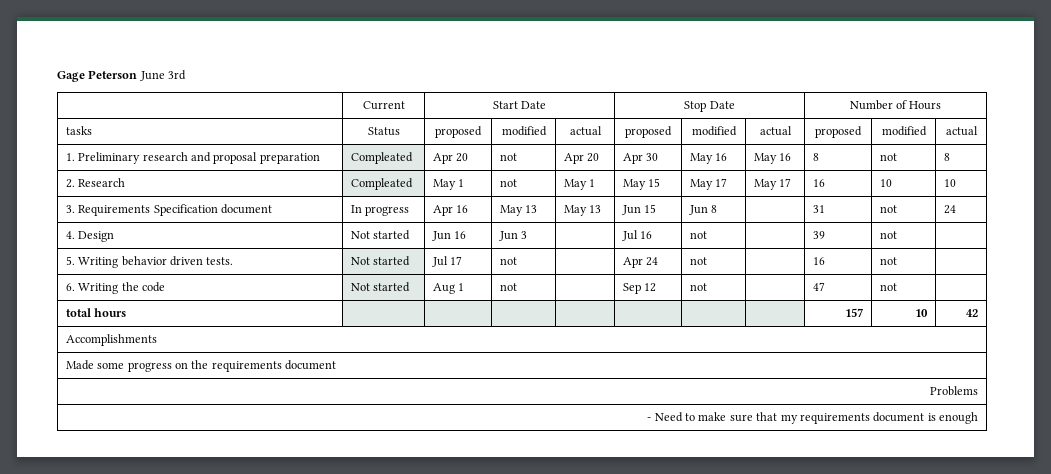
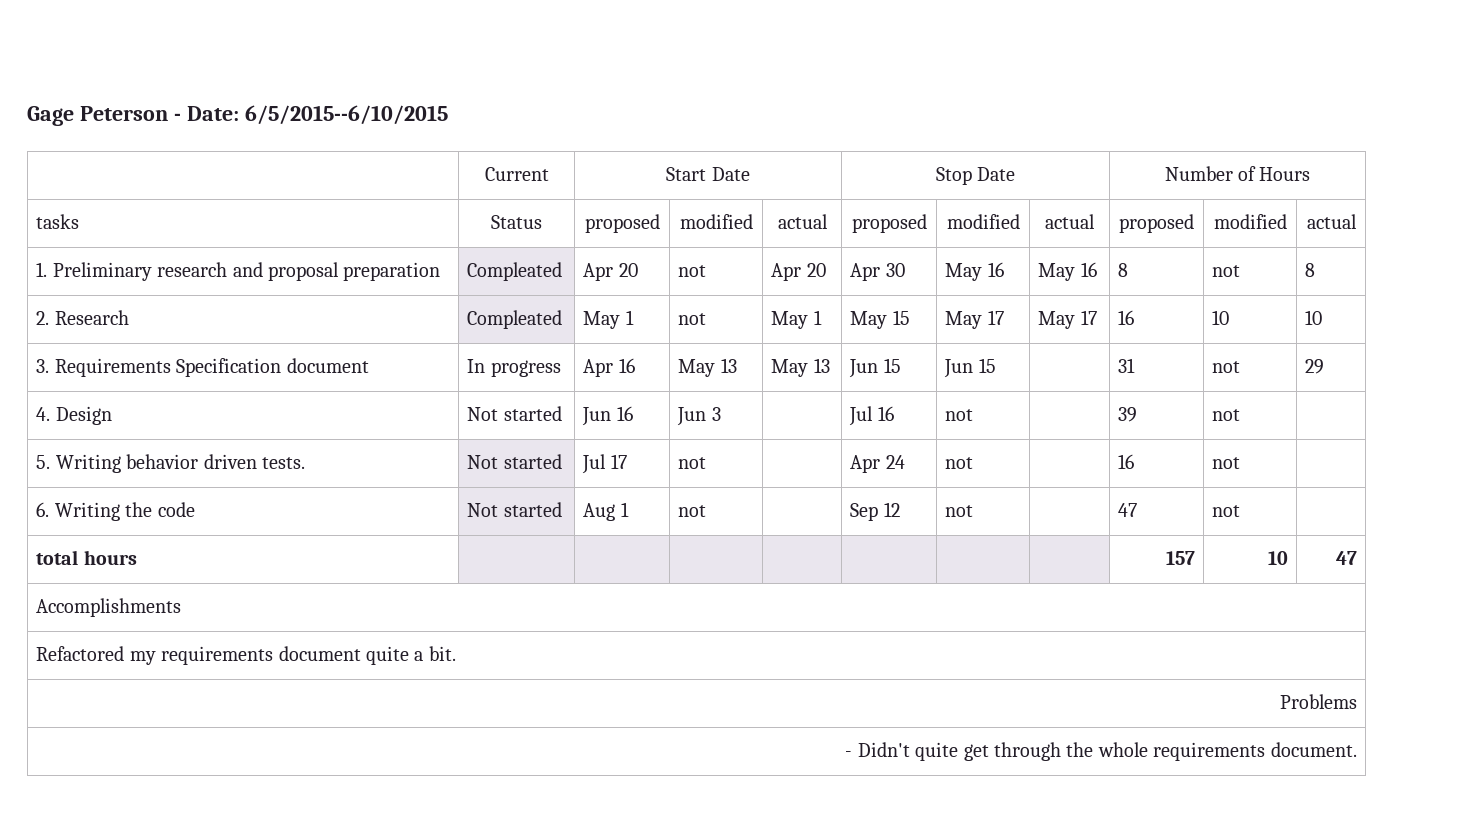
[139,70,187,81] June 3rd -> [173,105,448,125] - Date: 6/5/2015--6/10/2015
[711,205,718,213] 8 -> [978,358,996,373] 15
[943,205,956,214] 24 -> [1305,359,1325,374] 29
[966,309,979,317] 42 -> [1335,551,1357,565] 47
[65,360,337,372] Made some progress on the requirements document -> [36,646,456,665] Refactored my requirements document quite a bit.
[654,412,979,424] Need to make sure that my requirements document is enough -> [857,742,1357,761] Didn't quite get through the whole requirements document.

